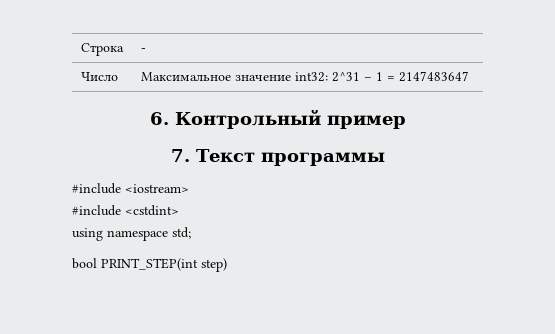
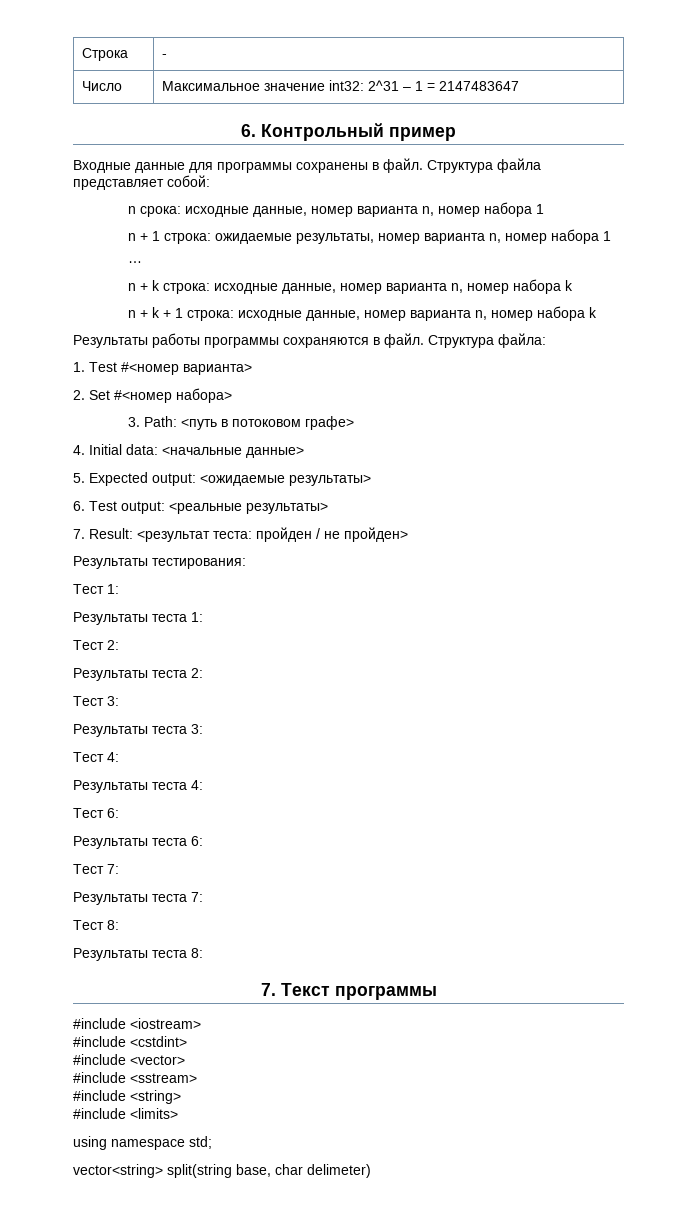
(406, 122) none -> [73,158,541,173] [73,175,210,190] [128,202,545,217] [128,229,612,244] [128,261,143,263] [128,279,574,294] [128,306,598,321] [73,333,546,348] [73,362,252,375] [73,388,232,403] [128,416,355,430] [73,444,304,458] [73,472,371,486] [73,501,328,514] [73,527,408,542] [73,556,246,569] [73,584,119,594] [73,612,203,625] [73,640,119,650] [73,668,203,681] [73,696,119,706] [73,724,203,737] [73,752,119,762] [73,780,203,793] [73,808,119,818] [73,836,203,849] [73,864,119,874] [73,892,203,905] [73,920,119,930] [73,948,203,961] // Входные данные для программы сохранены в файл. Структура файла представляет собой: // n срока: исходные данные, номер варианта n, номер набора 1 // n + 1 строка: ожидаемые результаты, номер варианта n, номер набора 1 // … // n + k строка: исходные данные, номер варианта n, номер набора k // n + k + 1 строка: исходные данные, номер варианта n, номер набора k // Результаты работы программы сохраняются в файл. Структура файла: // 1. Test #<номер варианта> // 2. Set #<номер набора> // 3. Path: <путь в потоковом графе> // 4. Initial data: <начальные данные> // 5. Expected output: <ожидаемые результаты> // 6. Test output: <реальные результаты> // 7. Result: <результат теста: пройден / не пройден> // Результаты тестирования: // Тест 1: // Результаты теста 1: // Тест 2: // Результаты теста 2: // Тест 3: // Результаты теста 3: // Тест 4: // Результаты теста 4: // Тест 6: // Результаты теста 6: // Тест 7: // Результаты теста 7: // Тест 8: // Результаты теста 8:
[72,227,191,241] [72,258,227,272] using namespace std; // bool PRINT_STEP(int step) -> [73,1054,185,1065] [73,1072,197,1083] [73,1090,181,1104] [73,1108,178,1119] [73,1136,212,1150] [73,1164,371,1178] #include <vector> // #include <sstream> // #include <string> // #include <limits> // using namespace std; // vector<string> split(string base, char delimeter)

